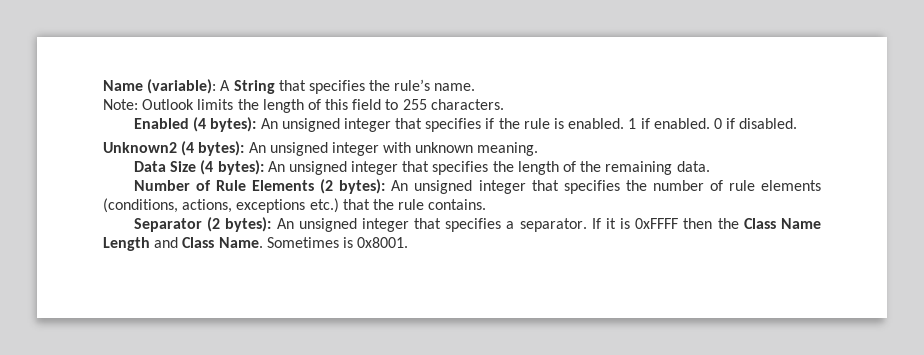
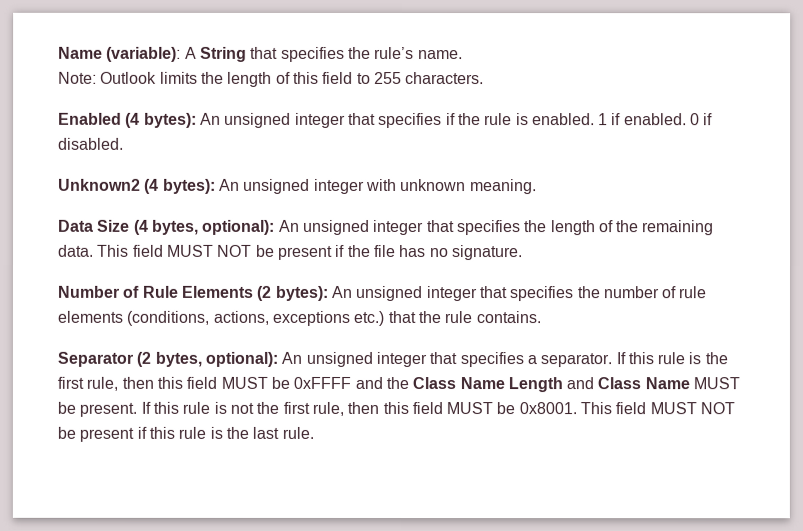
[217,160,264,175] bytes): -> [151,219,276,235] bytes, optional):
(710, 166) none -> [97,244,523,261] This field MUST NOT be present if the file has no signature.
[225,217,272,232] bytes): -> [154,351,278,367] bytes, optional):
[605,218,713,229] it is 0xFFFF then -> [627,352,728,365] [57,376,383,391] this rule is the first rule, then this field MUST be 0xFFFF and
[218,237,409,248] Name. Sometimes is 0x8001. -> [644,377,741,390] [57,401,736,417] [57,426,314,442] Name MUST be present. If this rule is not the first rule, then this field MUST be 0x8001. This field MUST NOT be present if this rule is the last rule.

